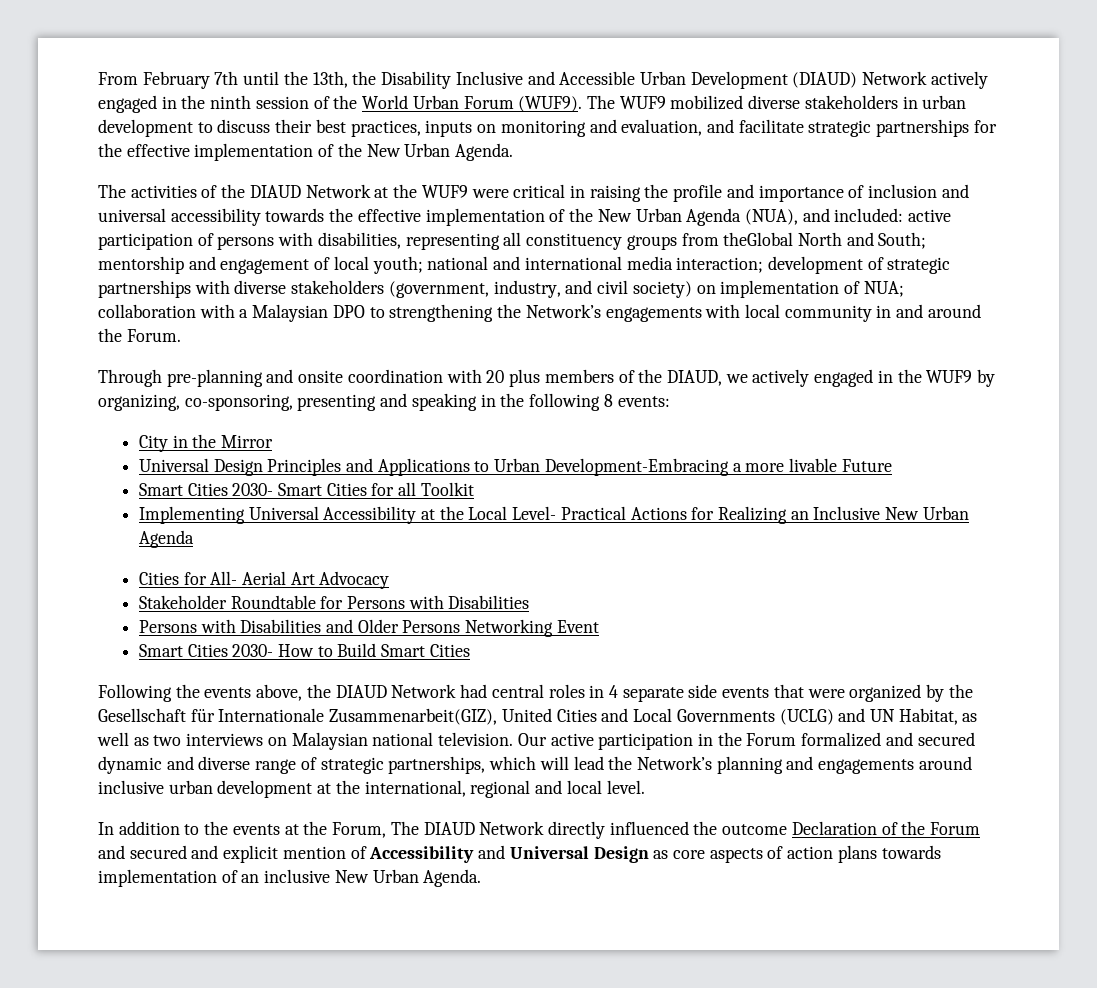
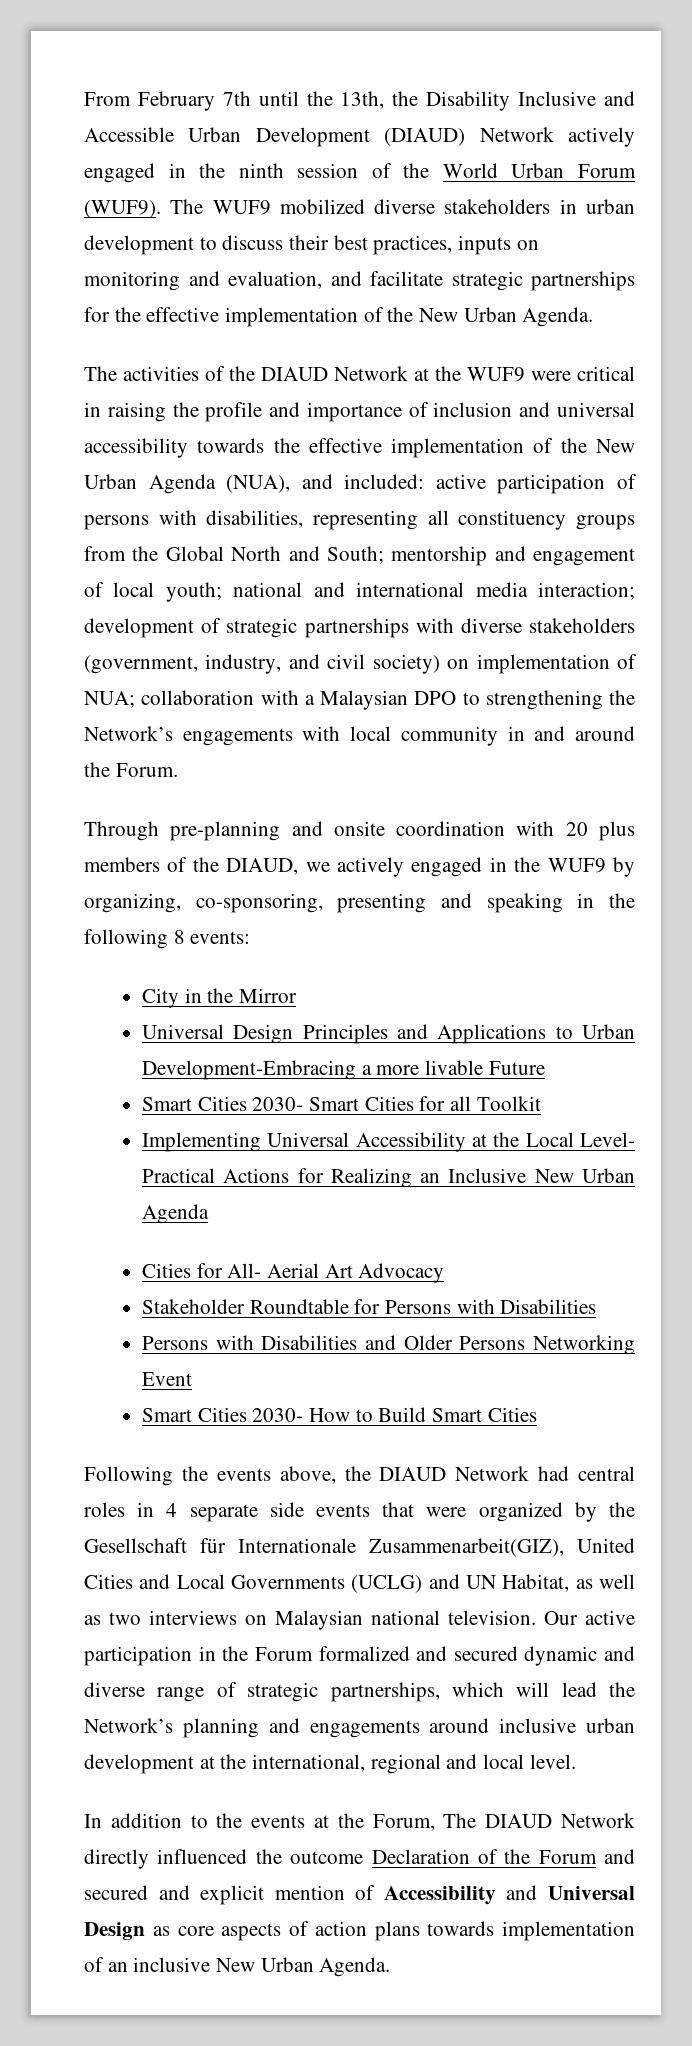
[723,232,794,246] theGlobal -> [132,546,224,561] the Global

